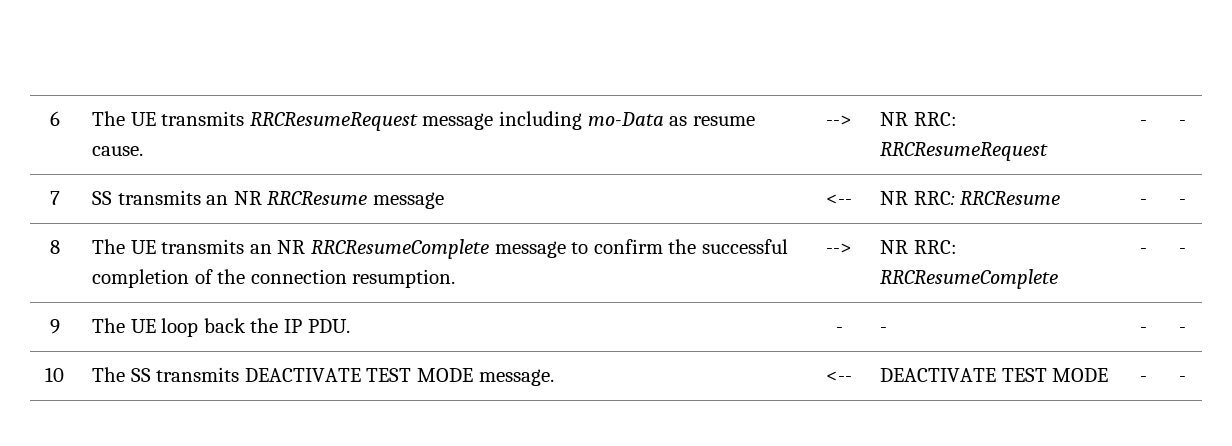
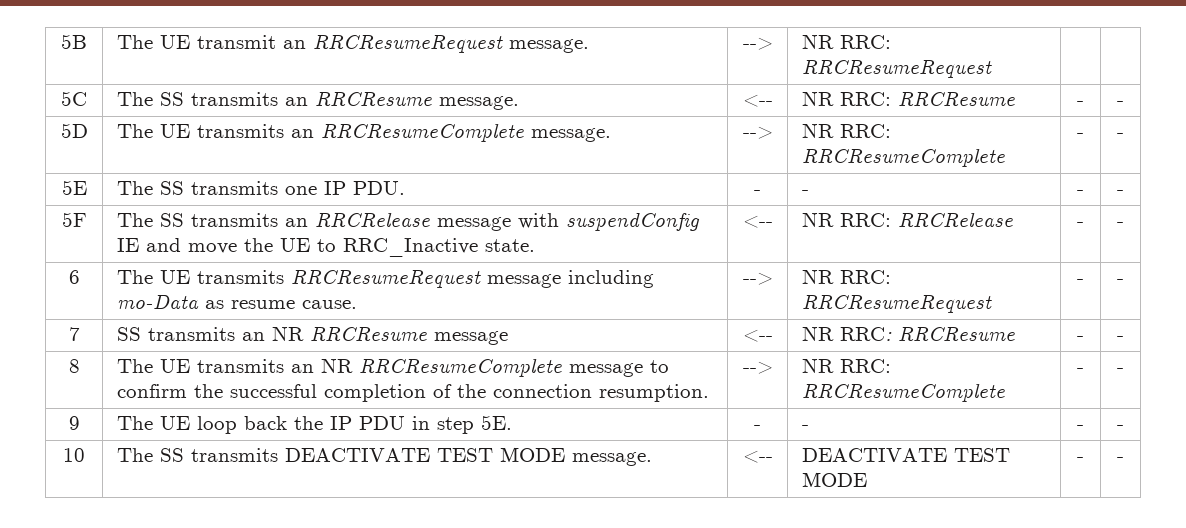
(49, 118) none -> [61,34,87,49] [116,35,589,53] [742,37,773,50] [801,34,891,49] [801,60,992,78] [61,91,87,106] [116,92,519,110] [742,94,773,107] [801,91,1015,106] [1077,101,1084,106] [1117,101,1124,106] [60,123,88,138] [116,123,611,142] [742,126,773,139] [801,123,891,138] [801,148,1005,167] [1077,133,1084,138] [1117,133,1124,138] [61,180,87,195] [116,181,405,195] [754,190,761,195] [801,190,809,195] [1077,190,1084,195] [1117,190,1124,195] [61,212,87,227] [116,212,700,231] [116,238,535,257] [742,215,773,228] [801,212,1013,227] [1077,222,1084,227] [1117,222,1124,227] 5B | The UE transmit an RRCResumeRequest message. | --> | NR RRC: RRCResumeRequest | | // 5C | The SS transmits an RRCResume message. | <-- | NR RRC: RRCResume | - | - // 5D | The UE transmits an RRCResumeComplete message. | --> | NR RRC: RRCResumeComplete | - | - // 5E | The SS transmits one IP PDU. | - | - | - | - // 5F | The SS transmits an RRCRelease message with suspendConfig IE and move the UE to RRC_Inactive state. | <-- | NR RRC: RRCRelease | - | - //
[307,319,350,333] PDU. -> [358,415,512,434] PDU in step 5E.

